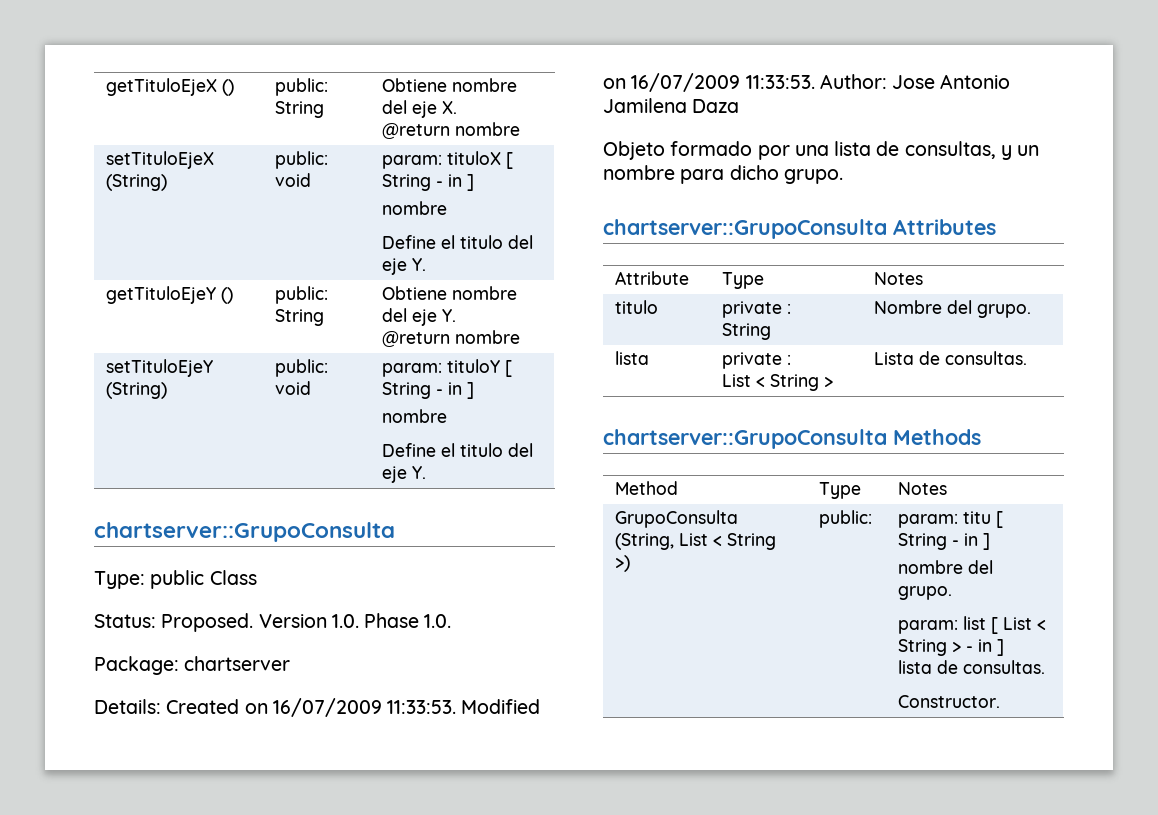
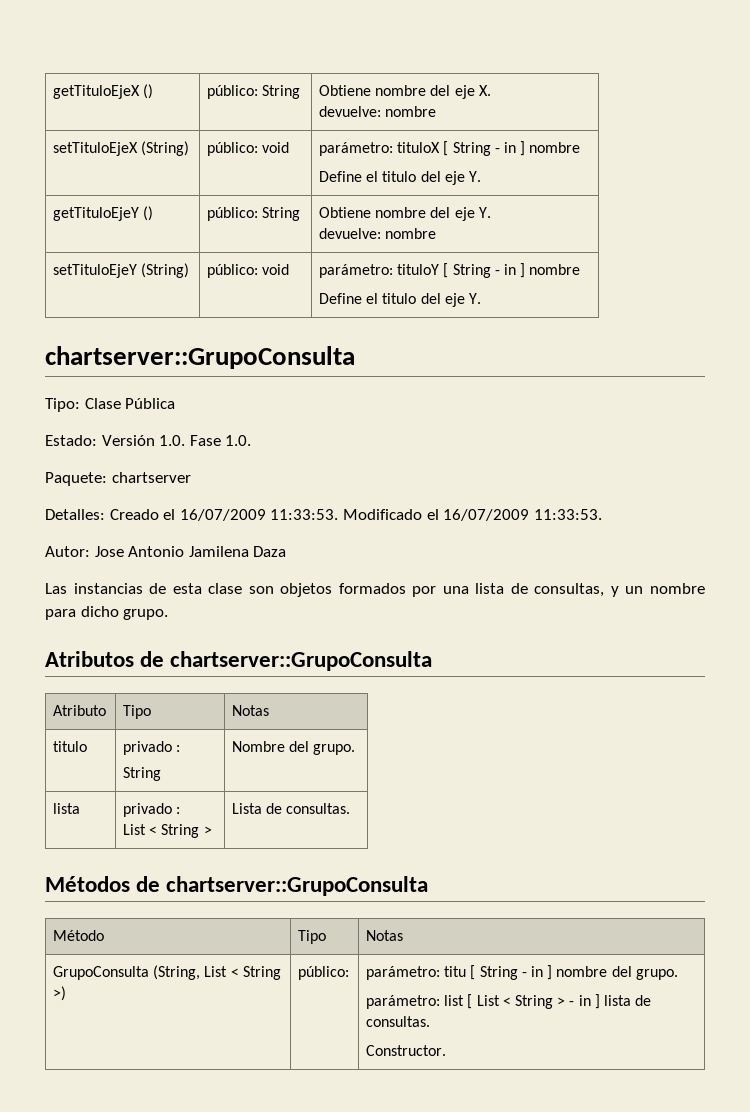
[275,78,329,96] public: -> [207,85,259,99] público:
[382,123,451,139] @return -> [319,106,382,117] devuelve:
[275,151,329,169] [275,173,312,187] [382,155,443,169] public: void | param: -> [207,142,290,156] [319,142,394,156] público: void | parámetro:
(475, 182) // -> (526, 148) none
[275,286,329,304] public: -> [207,207,259,221] público:
[382,331,451,347] @return -> [319,228,382,239] devuelve:
[275,359,329,377] [275,381,312,395] [382,363,443,377] public: void | param: -> [207,264,290,278] [319,264,394,278] público: void | parámetro:
(475, 390) // -> (526, 270) none
[94,570,257,589] [94,613,420,632] Type: public Class // Status: Proposed. Version 1.0. Phase -> [45,398,176,412] [45,435,221,446] Tipo: Clase Pública // Estado: Versión 1.0. Fase
[94,656,179,675] Package: -> [45,472,107,486] Paquete:
[94,698,541,717] [603,73,887,92] Details: Created on 16/07/2009 11:33:53. Modified on 16/07/2009 11:33:53. Author: -> [45,509,602,521] [45,546,90,557] Detalles: Creado el 16/07/2009 11:33:53. Modificado el 16/07/2009 11:33:53. // Autor:
[603,141,753,160] Objeto formado -> [45,583,406,597] Las instancias de esta clase son objetos formados
[603,219,996,239] [615,271,690,285] [722,272,765,289] [874,272,924,285] chartserver::GrupoConsulta Attributes // Attribute | Type | Notes -> [45,651,433,671] [53,705,107,716] [123,705,152,719] [232,705,270,716] Atributos de chartserver::GrupoConsulta // Atributo | Tipo | Notas
[722,301,783,318] private -> [123,741,173,755] privado
[722,352,783,369] private -> [123,803,173,817] privado
[603,429,981,449] [615,481,679,495] [819,482,862,499] [898,482,948,495] chartserver::GrupoConsulta Methods // Method | Type | Notes -> [45,876,429,896] [53,930,105,941] [298,930,327,944] [366,930,404,941] Métodos de chartserver::GrupoConsulta // Método | Tipo | Notas
[819,510,873,528] [898,514,959,528] public: | param: -> [298,966,350,980] [366,966,441,980] público: | parámetro:
(991, 541) // -> (553, 972) none
[898,620,959,634] param: -> [366,995,441,1009] parámetro:
(1005, 647) // -> (600, 1001) none

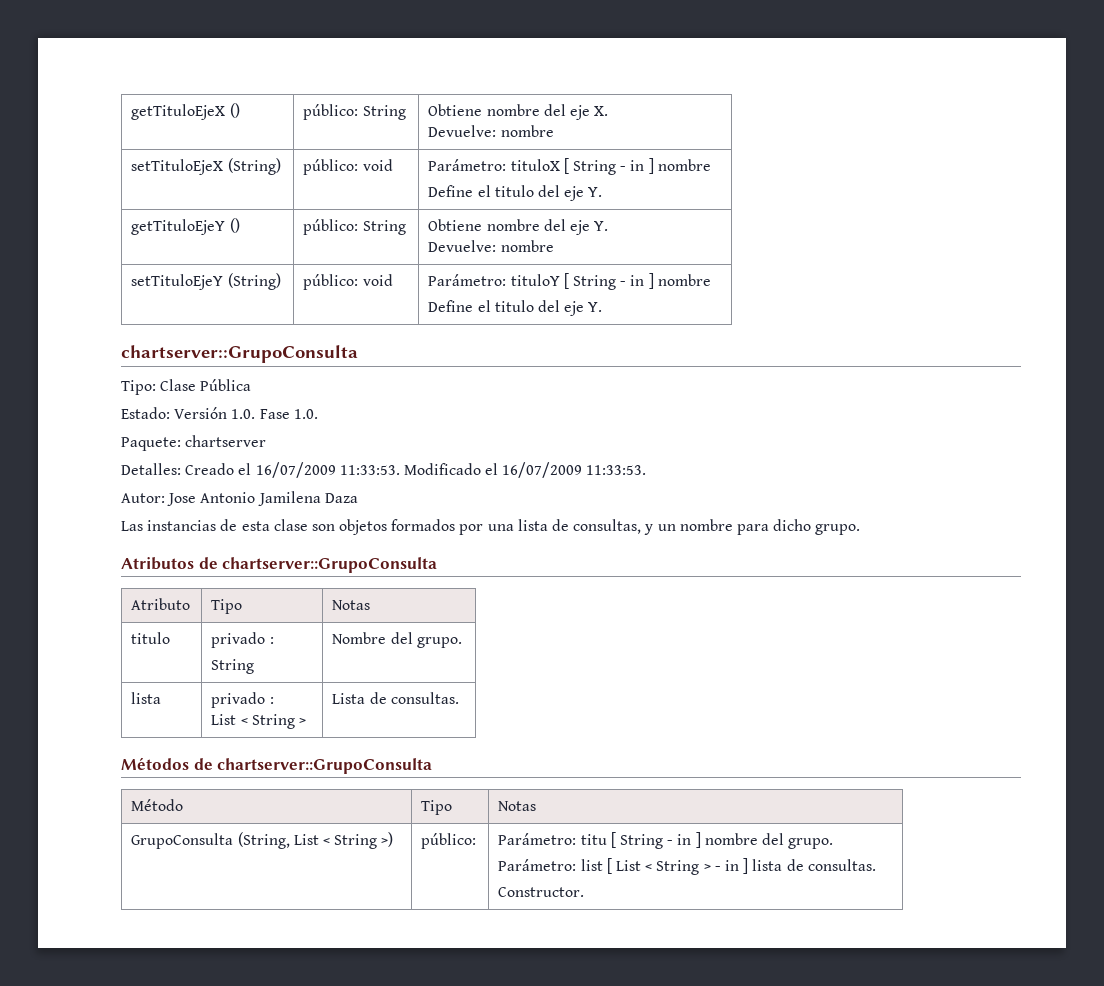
[319,106,382,117] devuelve: -> [428,125,497,137] Devuelve:
[319,142,394,156] parámetro: -> [428,159,507,171] Parámetro:
[319,228,382,239] devuelve: -> [428,240,497,252] Devuelve:
[319,264,394,278] parámetro: -> [428,274,507,286] Parámetro:
[366,966,441,980] parámetro: -> [498,833,577,845] Parámetro:
[366,995,441,1009] parámetro: -> [498,859,577,871] Parámetro:

